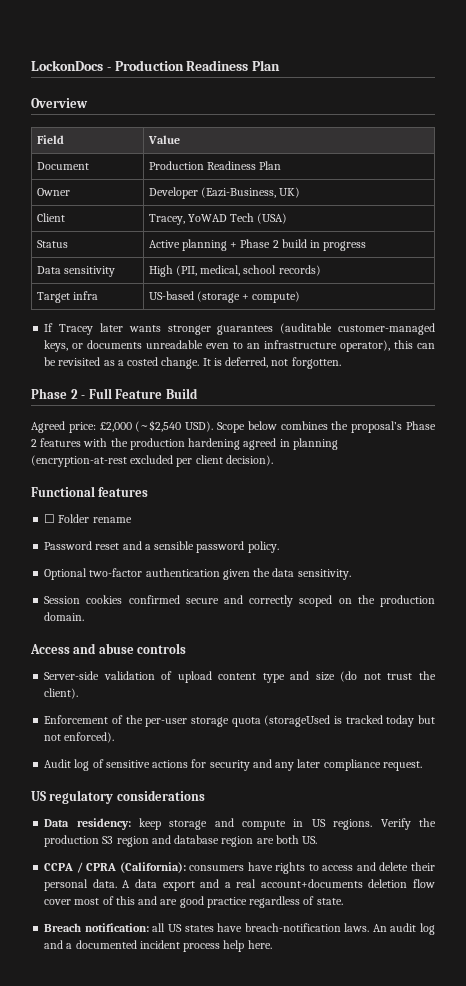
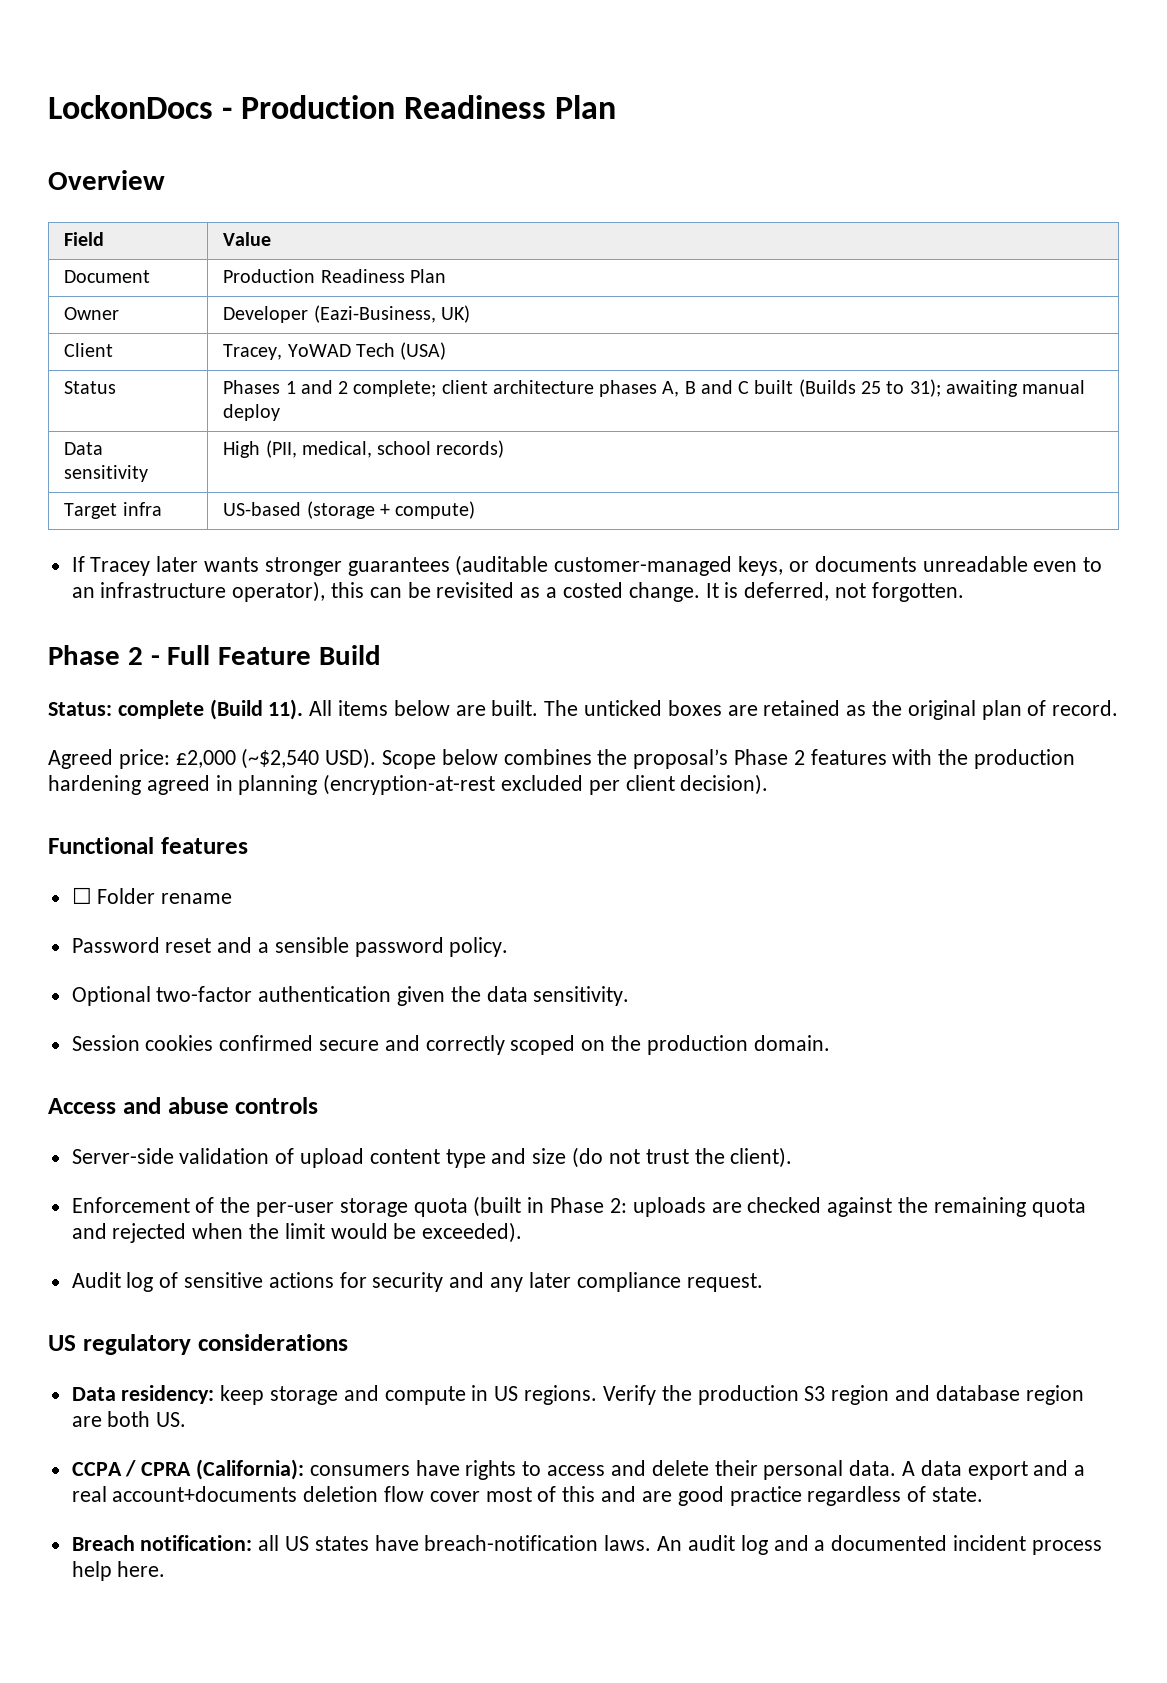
[148,239,367,251] Active planning + Phase 2 build in progress -> [223,379,1086,397] [223,404,281,421] Phases 1 and 2 complete; client architecture phases A, B and C built (Builds 25 to 31); awaiting manual deploy
(198, 393) none -> [48,699,1119,720] // Status: complete (Build 11). All items below are built. The unticked boxes are retained as the original plan of record.
[264,715,435,727] [44,732,115,743] (storageUsed is tracked today but not enforced). -> [473,1196,1086,1217] [71,1222,523,1243] (built in Phase 2: uploads are checked against the remaining quota and rejected when the limit would be exceeded).

